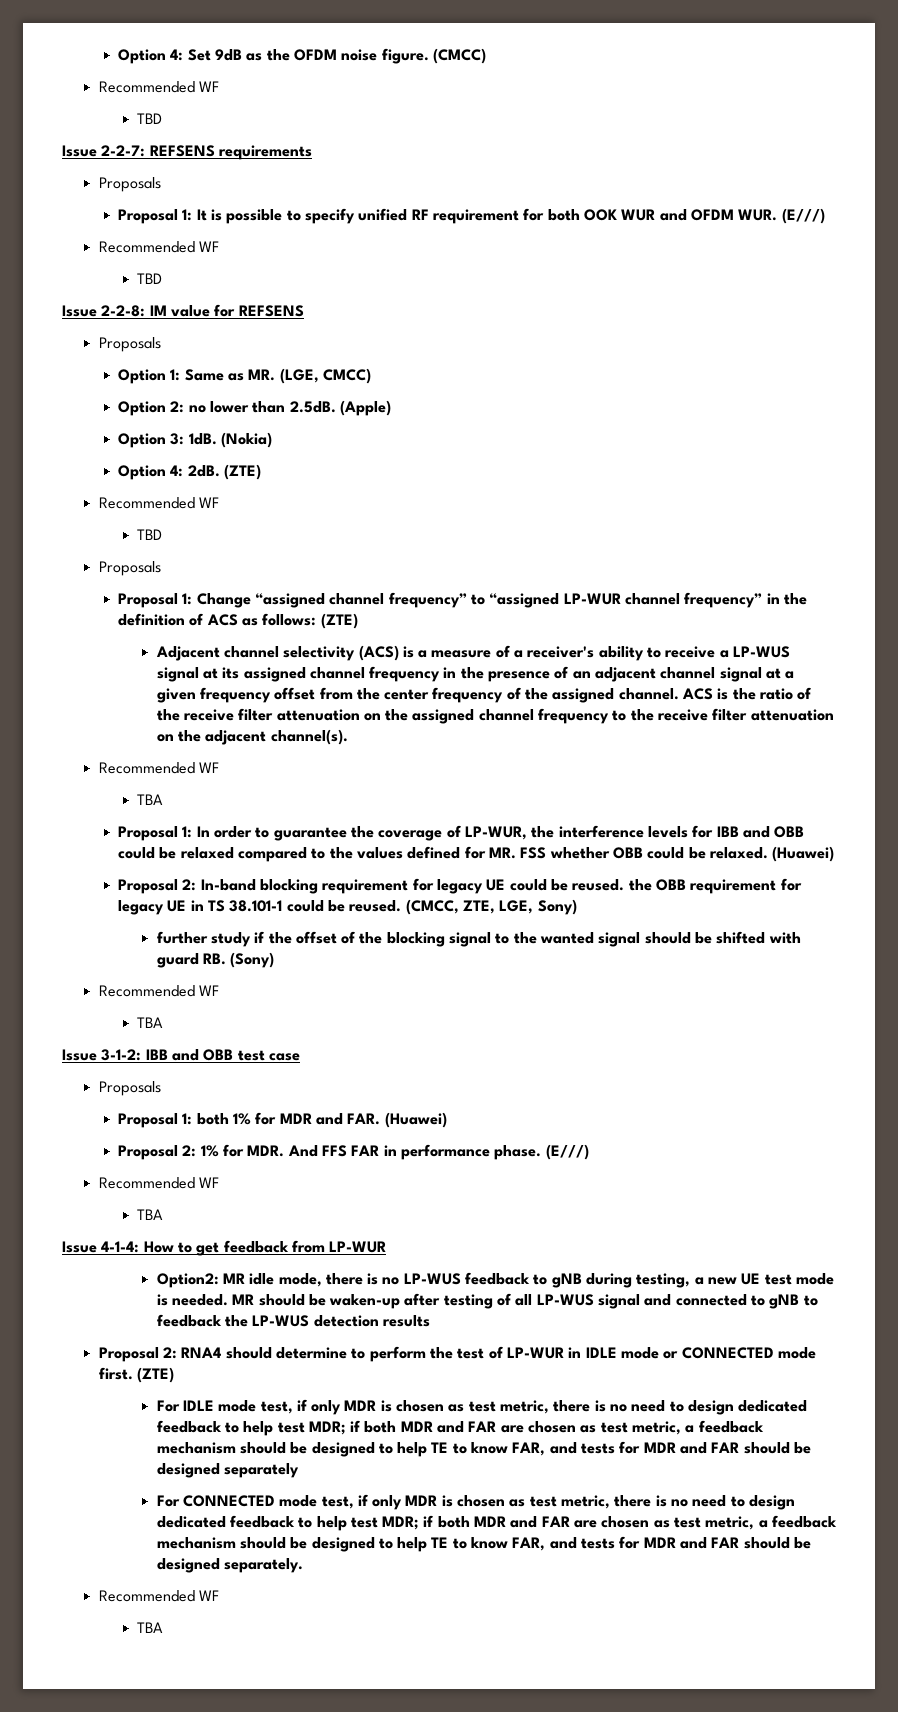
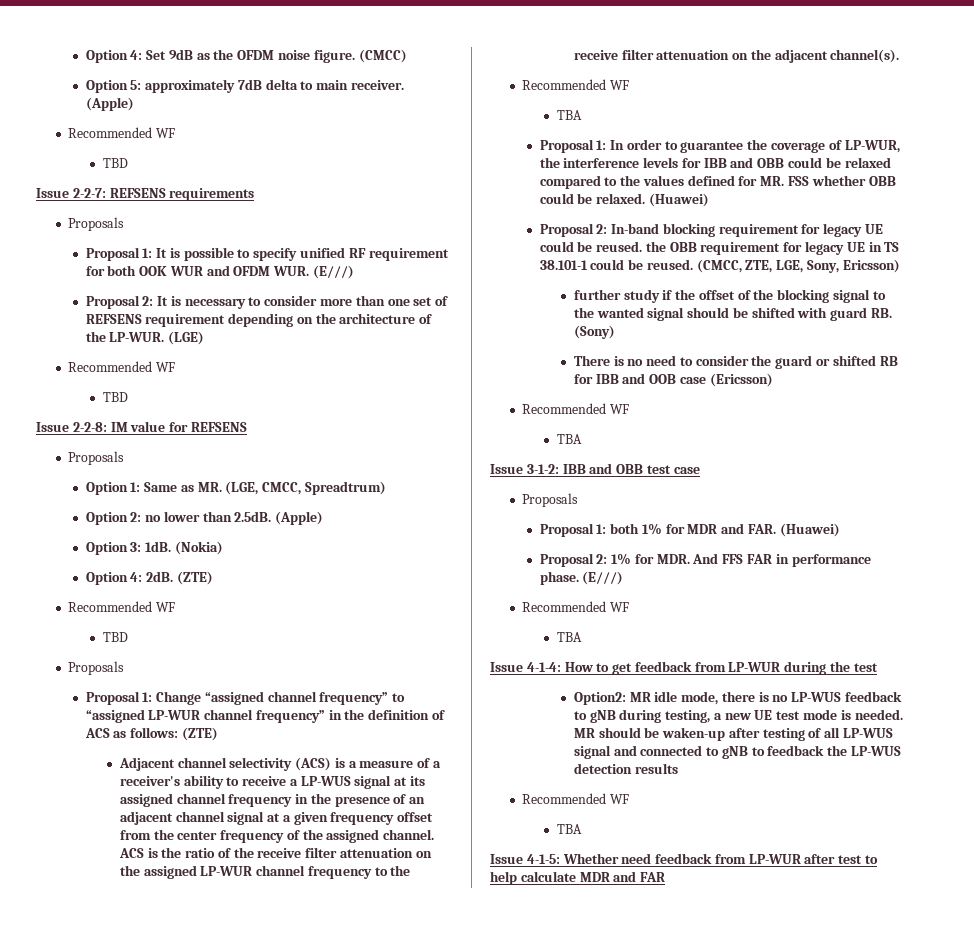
(486, 56) none -> [85,79,405,93] [85,97,134,111] // Option 5: approximately 7dB delta to main receiver. (Apple)
(825, 216) none -> [85,295,449,309] [85,313,433,327] [85,331,205,345] // Proposal 2: It is necessary to consider more than one set of REFSENS requirement depending on the architecture of the LP-WUR. (LGE)
[322,368,371,384] CMCC) -> [262,481,387,495] CMCC, Spreadtrum)
(475, 716) none -> [200,866,253,876] LP-WUR
[537,899,577,915] Sony) -> [807,259,900,273] Sony, Ericsson)
(275, 960) none -> [573,355,898,369] [573,373,773,387] // There is no need to consider the guard or shifted RB for IBB and OOB case (Ericsson)
(387, 1247) none -> [784,661,878,675] during the test
[98,1346,816,1362] [98,1367,175,1383] [156,1399,808,1415] [156,1420,764,1436] [156,1441,811,1457] [156,1463,299,1478] [156,1494,795,1510] [156,1515,837,1531] [156,1536,811,1552] [156,1558,303,1573] [98,1590,220,1602] [137,1622,164,1633] Proposal 2: RNA4 should determine to perform the test of LP-WUR in IDLE mode or CONNECTED mode first. (ZTE) // For IDLE mode test, if only MDR is chosen as test metric, there is no need to design dedicated feedback to help test MDR; if both MDR and FAR are chosen as test metric, a feedback mechanism should be designed to help TE to know FAR, and tests for MDR and FAR should be designed separately // For CONNECTED mode test, if only MDR is chosen as test metric, there is no need to design dedicated feedback to help test MDR; if both MDR and FAR are chosen as test metric, a feedback mechanism should be designed to help TE to know FAR, and tests for MDR and FAR should be designed separately. // Recommended WF // TBA -> [522,793,630,804] [556,824,582,834] [490,853,879,864] [490,871,666,885] Recommended WF // TBA // Issue 4-1-5: Whether need feedback from LP-WUR after test to help calculate MDR and FAR

